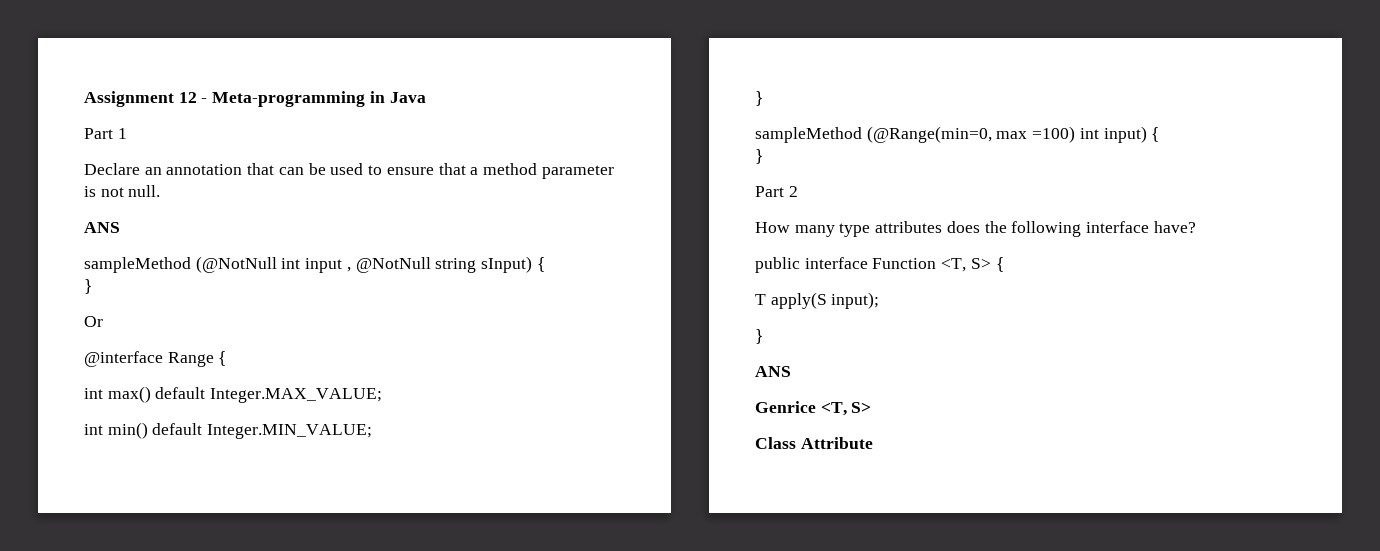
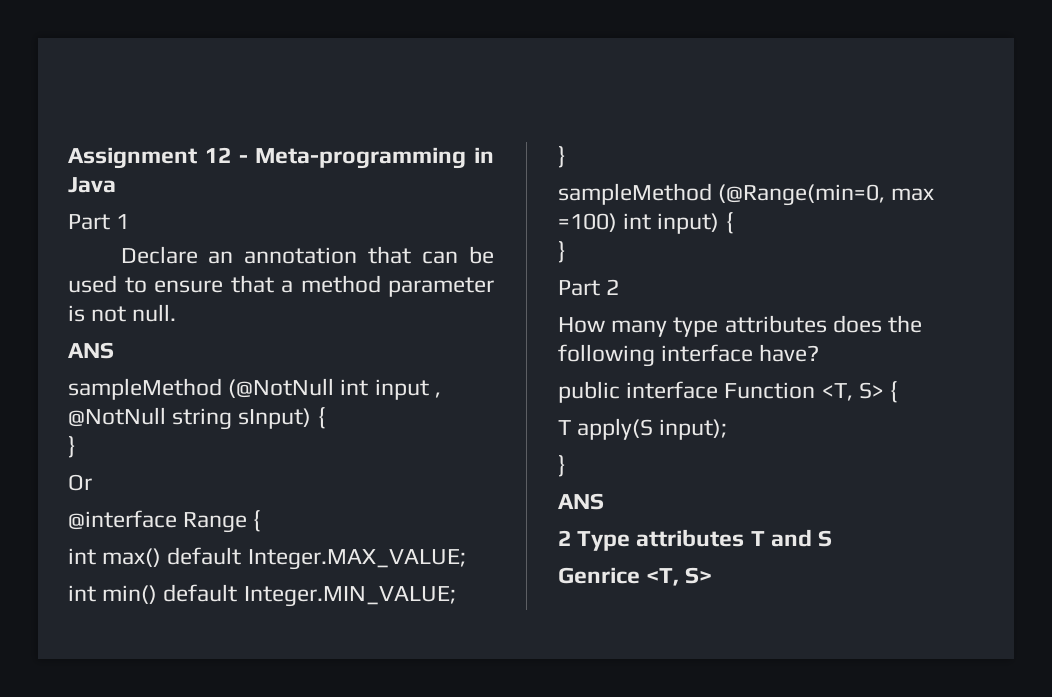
(791, 371) none -> [558,529,833,551] // 2 Type attributes T and S
[755,437,873,449] // Class Attribute -> (713, 575) none

